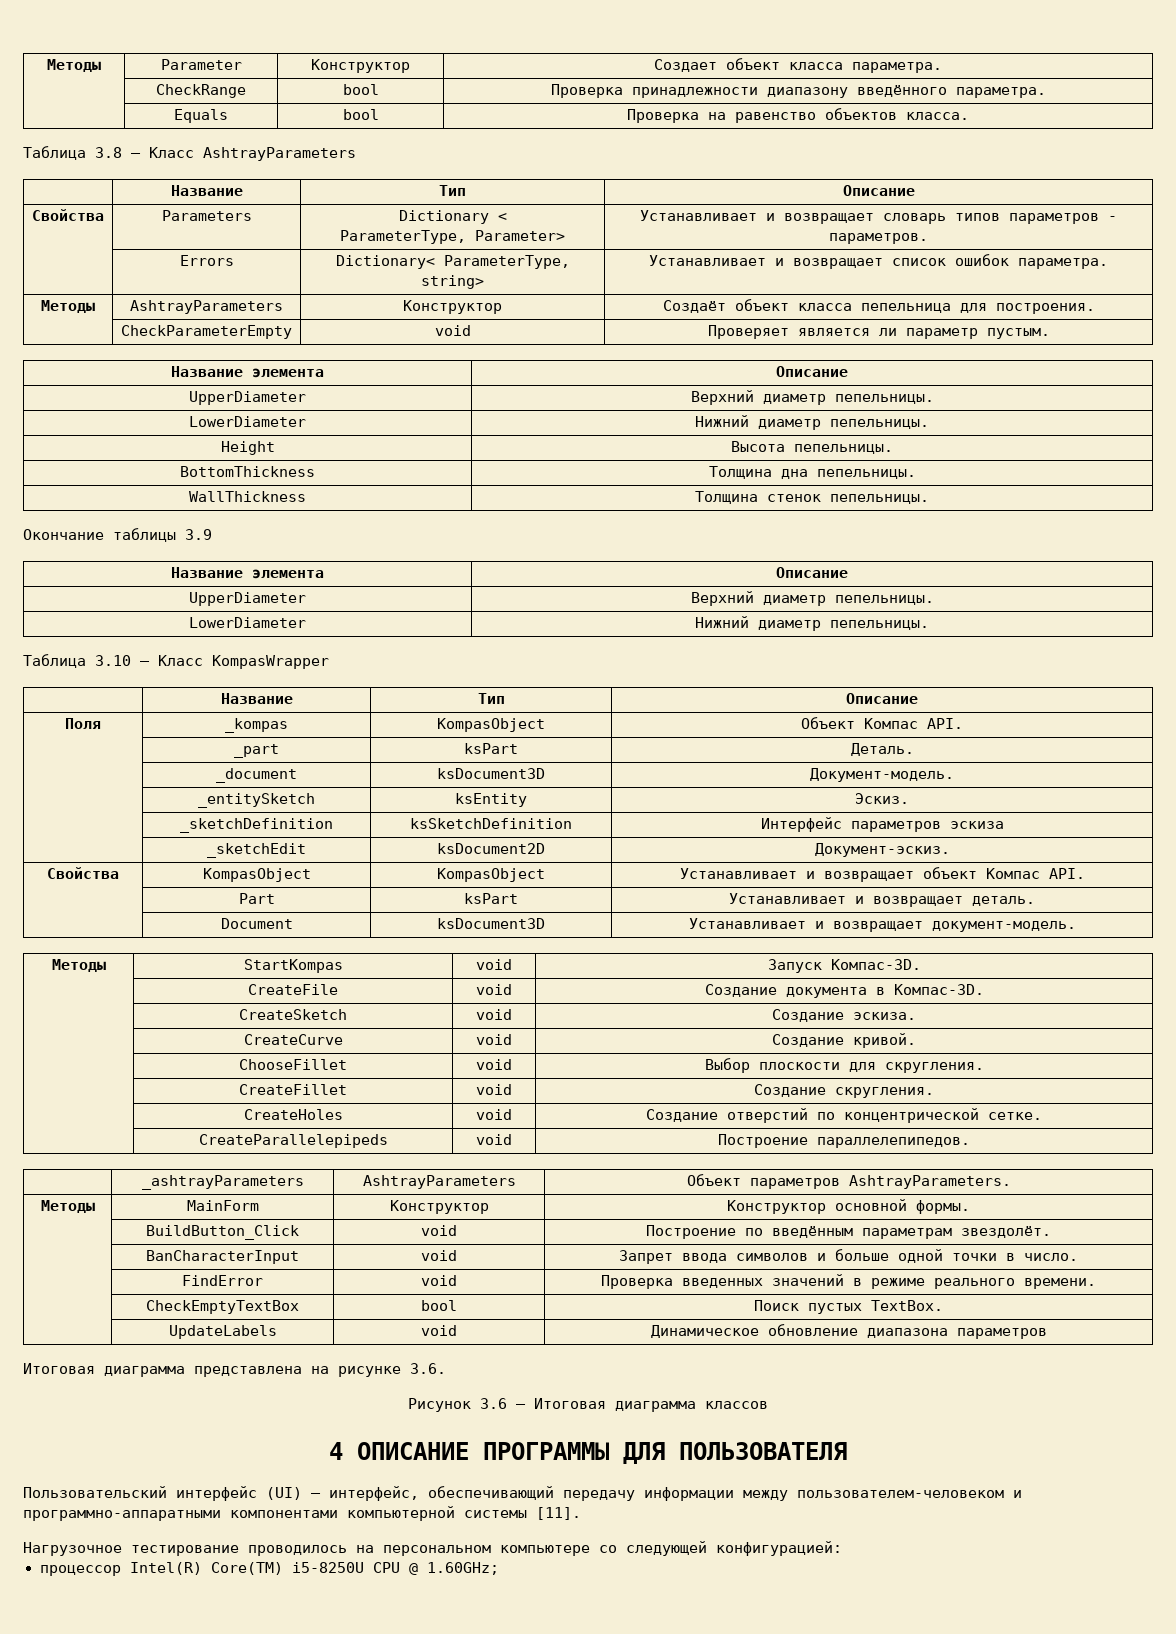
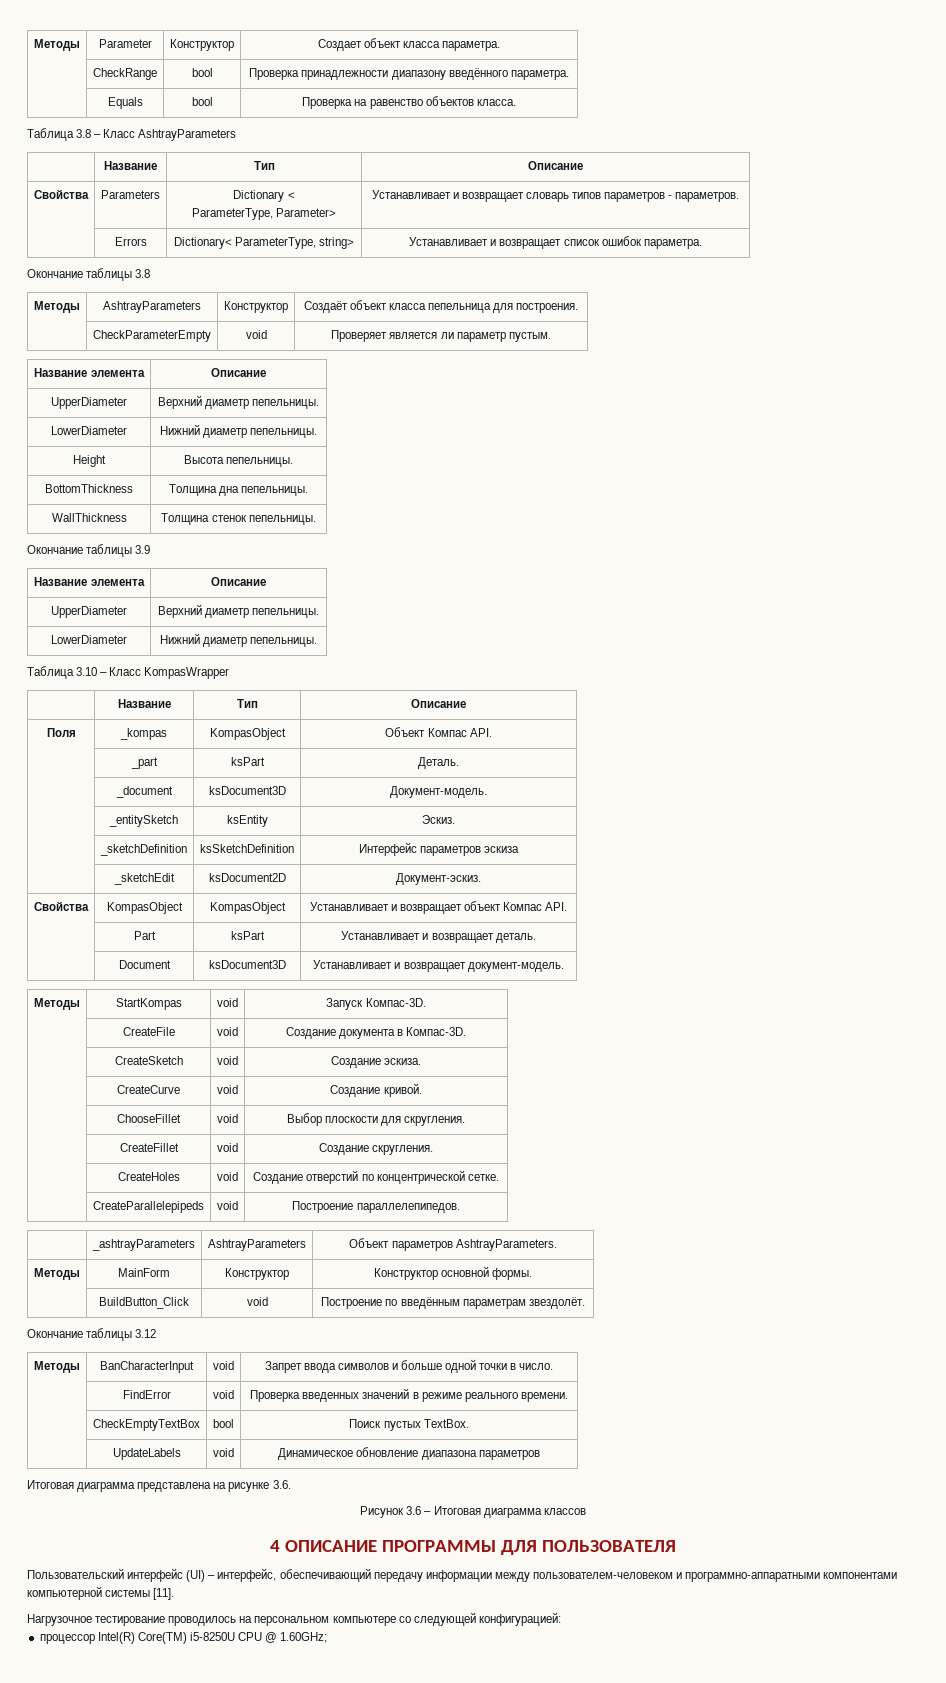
(1108, 263) none -> [27,268,151,281] // Окончание таблицы 3.8
(1051, 1232) // -> [27,1328,157,1341] [34,1361,80,1373] // Окончание таблицы 3.12 // Методы

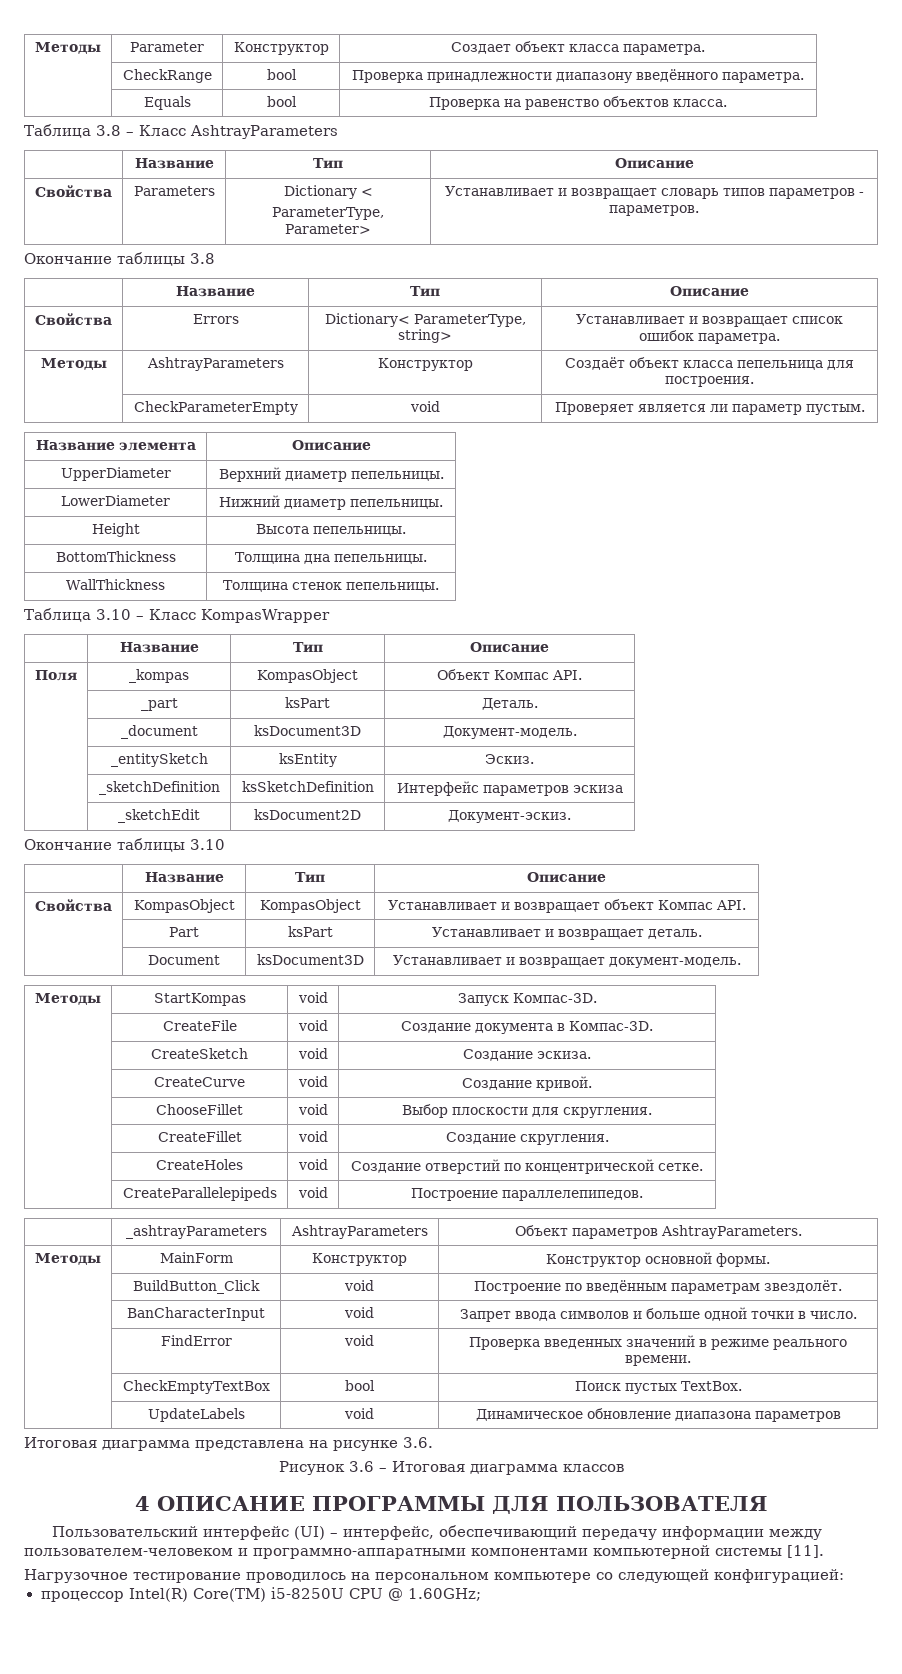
(740, 197) // -> [24,252,215,266] [176,286,255,297] [410,286,440,296] [670,286,750,296] [35,313,112,325] // Окончание таблицы 3.8 // | Название | Тип | Описание // Свойства
[27,268,151,281] // Окончание таблицы 3.8 -> (781, 338) none
[27,544,151,557] [34,577,145,586] [211,577,266,586] [51,606,127,618] [157,604,320,618] [51,635,127,644] [159,633,318,647] // Окончание таблицы 3.9 // Название элемента | Описание // UpperDiameter | Верхний диаметр пепельницы. // LowerDiameter | Нижний диаметр пепельницы. -> (439, 587) none
(481, 879) none -> [24,838,225,852] [144,872,224,883] [295,872,325,882] [527,872,606,882] // Окончание таблицы 3.10 // | Название | Тип | Описание
[27,1328,157,1341] [34,1361,80,1373] // Окончание таблицы 3.12 // Методы -> (843, 1286) //

